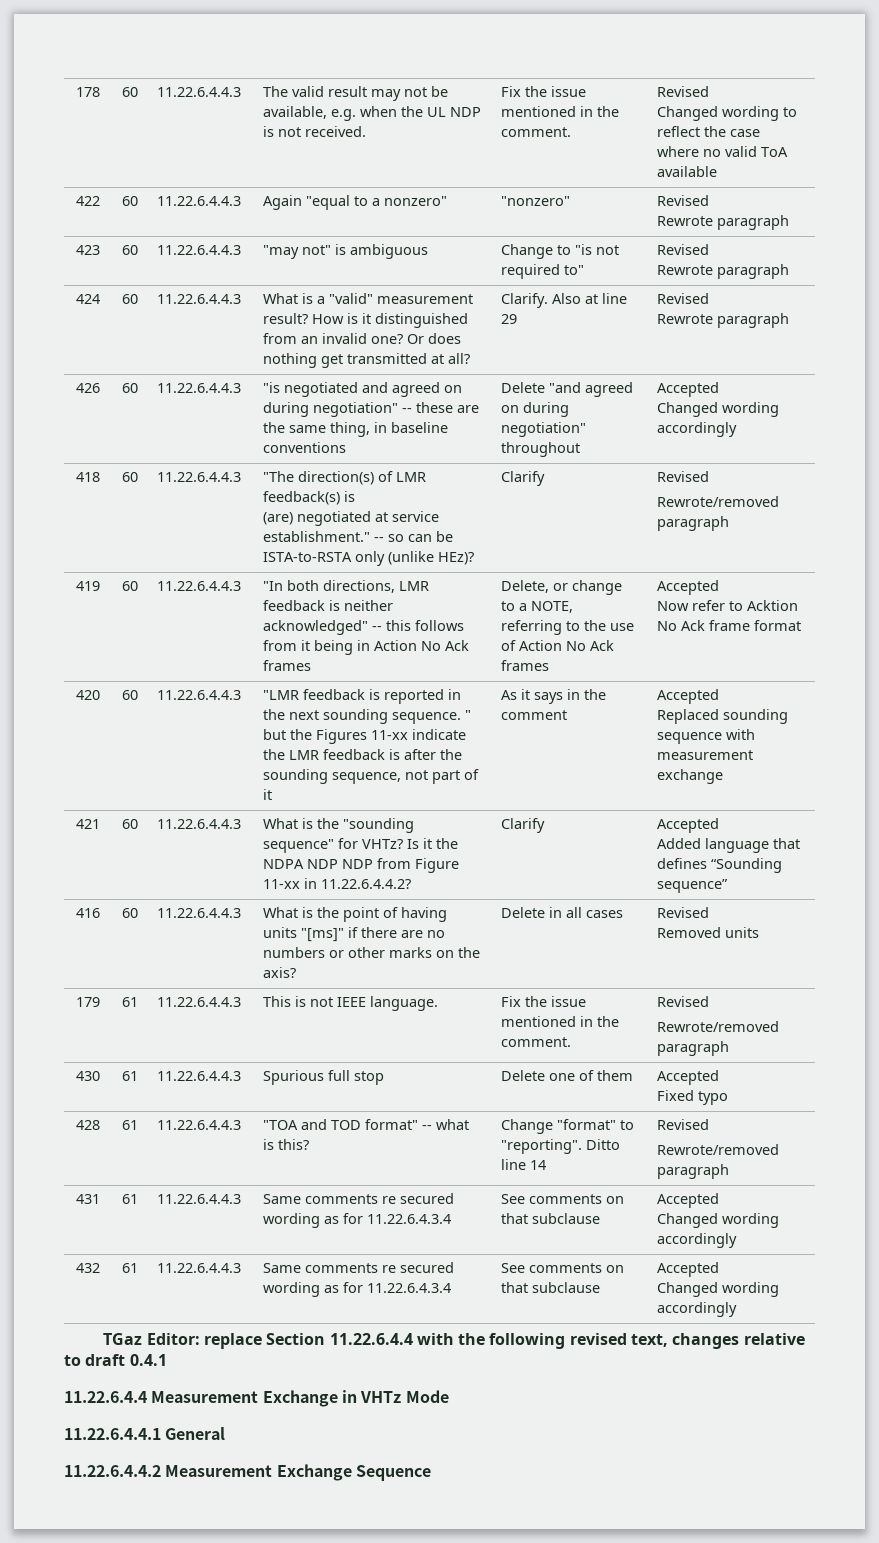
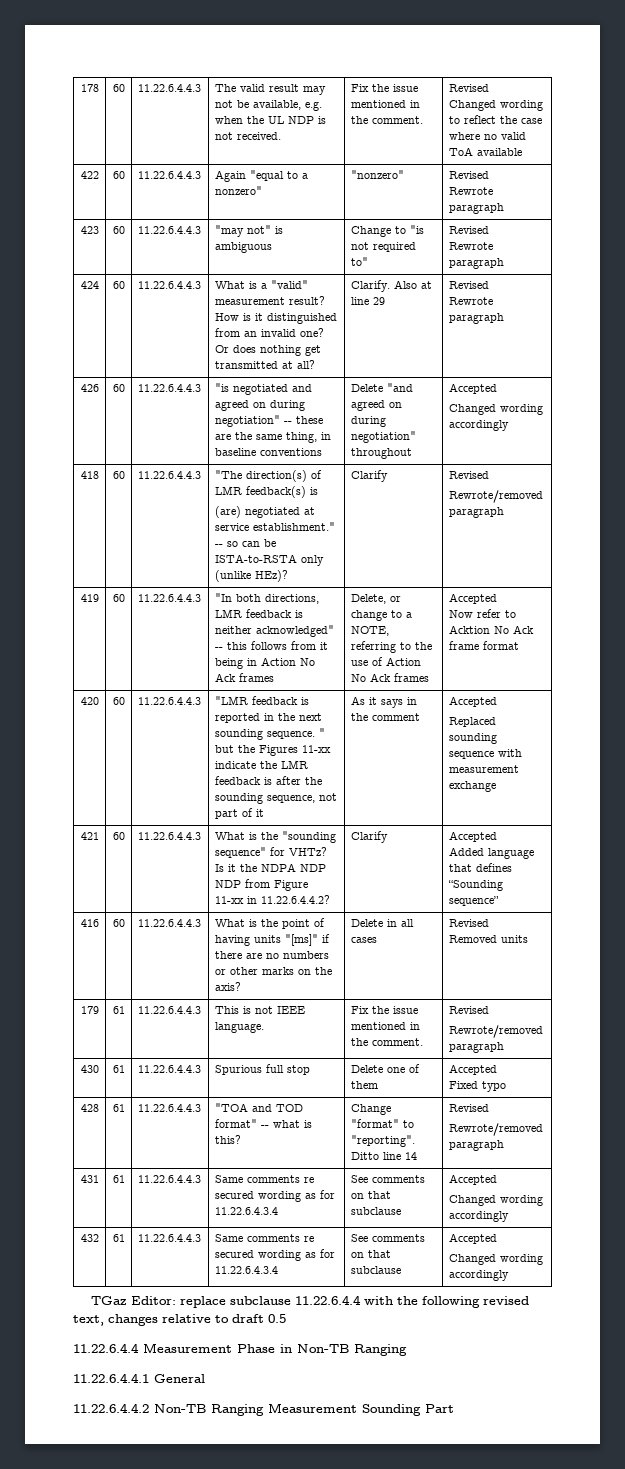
[266,1333,326,1345] Section -> [229,1296,291,1305] subclause
[129,1354,167,1366] 0.4.1 -> [268,1314,286,1323] 0.5
[262,1390,449,1407] Exchange in VHTz Mode -> [237,1344,407,1356] Phase in Non-TB Ranging
[165,1464,431,1481] Measurement Exchange Sequence -> [154,1403,454,1416] Non-TB Ranging Measurement Sounding Part

